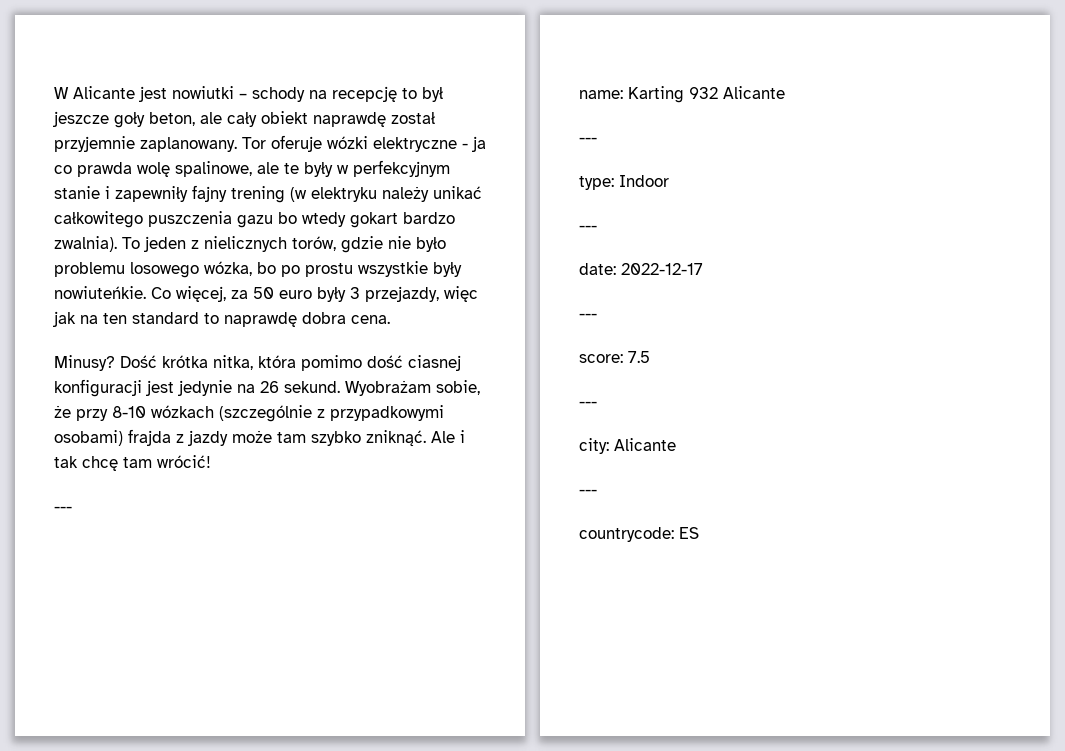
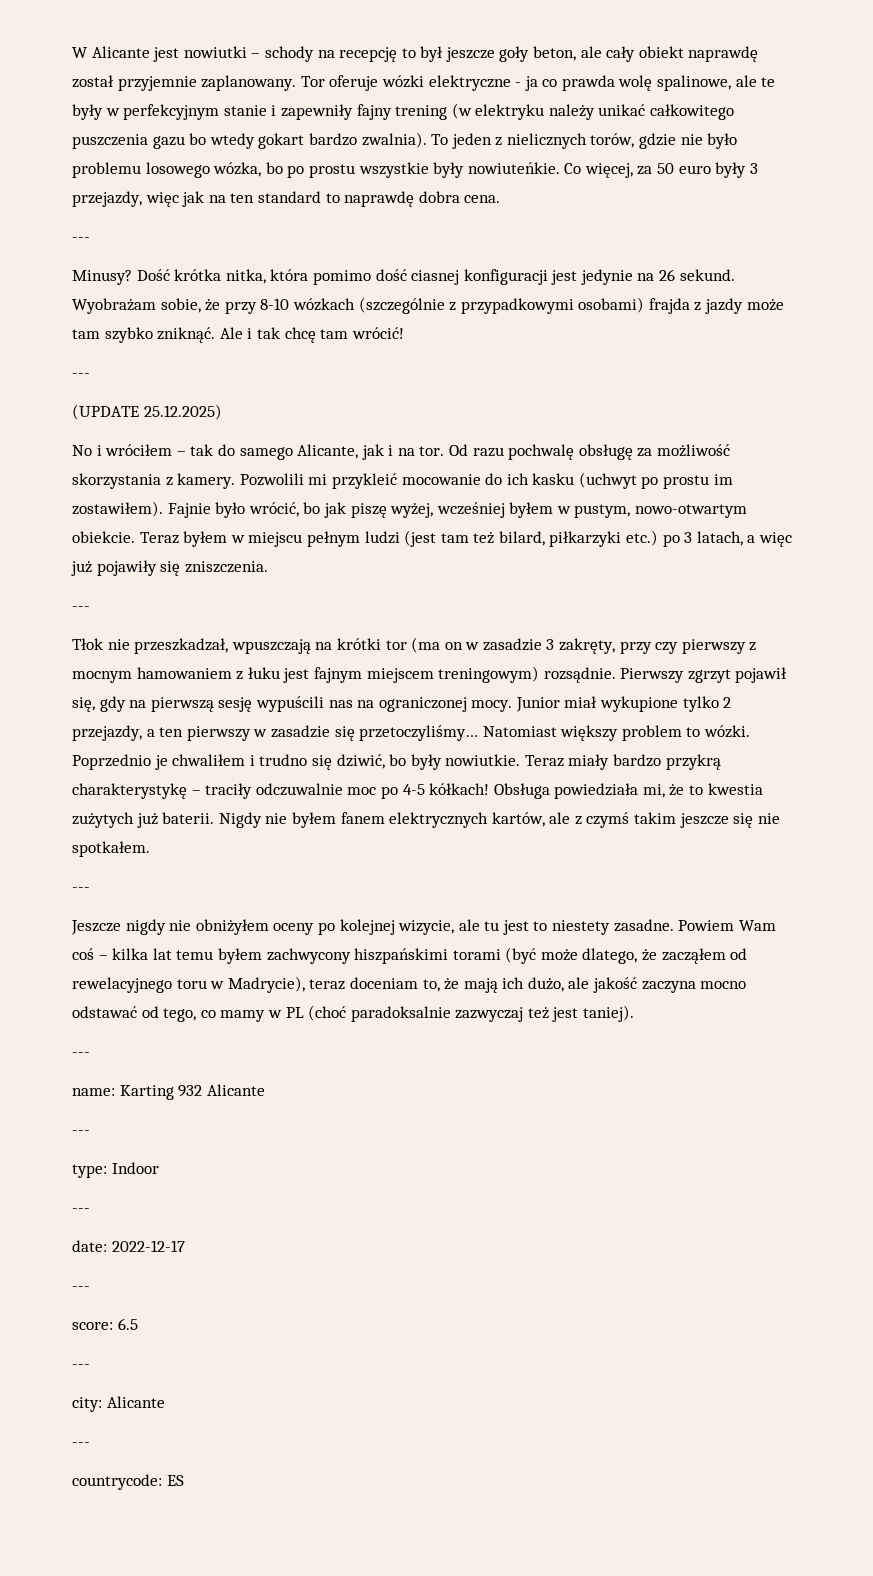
(390, 319) none -> [72,237,90,242] // ---
(72, 509) none -> [72,404,222,420] [72,444,731,460] [72,472,733,489] [72,501,748,518] [72,530,793,547] [71,560,268,576] [72,606,90,611] [72,637,757,654] [72,666,788,683] [72,696,732,712] [72,725,751,741] [72,754,721,770] [72,783,763,799] [72,812,780,828] [72,841,150,857] [72,887,90,892] [71,919,776,935] [72,947,748,964] [72,976,747,993] [72,1005,635,1022] [72,1052,90,1057] // (UPDATE 25.12.2025) // No i wróciłem – tak do samego Alicante, jak i na tor. Od razu pochwalę obsługę za możliwość skorzystania z kamery. Pozwolili mi przykleić mocowanie do ich kasku (uchwyt po prostu im zostawiłem). Fajnie było wrócić, bo jak piszę wyżej, wcześniej byłem w pustym, nowo-otwartym obiekcie. Teraz byłem w miejscu pełnym ludzi (jest tam też bilard, piłkarzyki etc.) po 3 latach, a więc już pojawiły się zniszczenia. // --- // Tłok nie przeszkadzał, wpuszczają na krótki tor (ma on w zasadzie 3 zakręty, przy czy pierwszy z mocnym hamowaniem z łuku jest fajnym miejscem treningowym) rozsądnie. Pierwszy zgrzyt pojawił się, gdy na pierwszą sesję wypuścili nas na ograniczonej mocy. Junior miał wykupione tylko 2 przejazdy, a ten pierwszy w zasadzie się przetoczyliśmy… Natomiast większy problem to wózki. Poprzednio je chwaliłem i trudno się dziwić, bo były nowiutkie. Teraz miały bardzo przykrą charakterystykę – traciły odczuwalnie moc po 4-5 kółkach! Obsługa powiedziała mi, że to kwestia zużytych już baterii. Nigdy nie byłem fanem elektrycznych kartów, ale z czymś takim jeszcze się nie spotkałem. // --- // Jeszcze nigdy nie obniżyłem oceny po kolejnej wizycie, ale tu jest to niestety zasadne. Powiem Wam coś – kilka lat temu byłem zachwycony hiszpańskimi torami (być może dlatego, że zacząłem od rewelacyjnego toru w Madrycie), teraz doceniam to, że mają ich dużo, ale jakość zaczyna mocno odstawać od tego, co mamy w PL (choć paradoksalnie zazwyczaj też jest taniej). // ---
[628,351,650,363] 7.5 -> [117,1318,138,1330] 6.5

